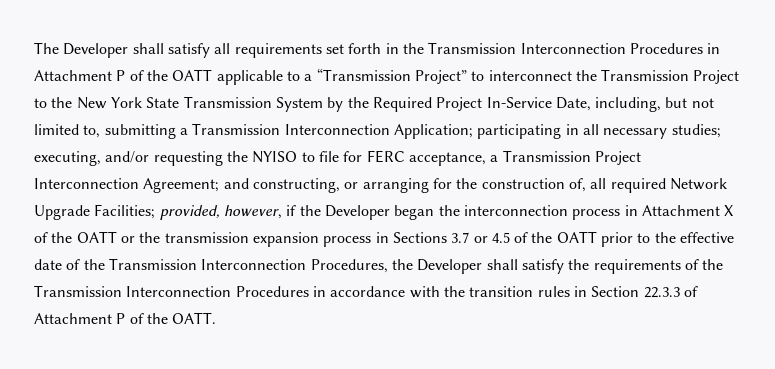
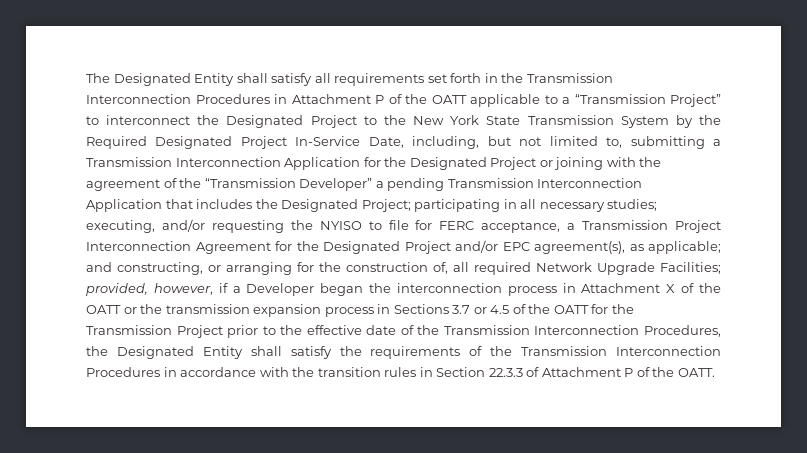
[63,43,129,58] Developer -> [113,73,235,86] Designated Entity
[601,69,690,81] Transmission -> [226,115,304,128] Designated
(432, 104) none -> [155,136,233,149] Designated
[393,124,473,139] Application; -> [284,157,662,170] [86,178,643,191] [86,199,411,212] Application for the Designated Project or joining with the agreement of the “Transmission Developer” a pending Transmission Interconnection Application that includes the Designated Project;
[143,178,220,193] Agreement; -> [195,240,721,254] Agreement for the Designated Project and/or EPC agreement(s), as applicable;
[299,205,321,216] the -> [232,286,241,293] a
(597, 237) none -> [591,304,634,314] [86,325,223,338] for the Transmission Project
[417,259,483,274] Developer -> [116,346,243,359] Designated Entity

